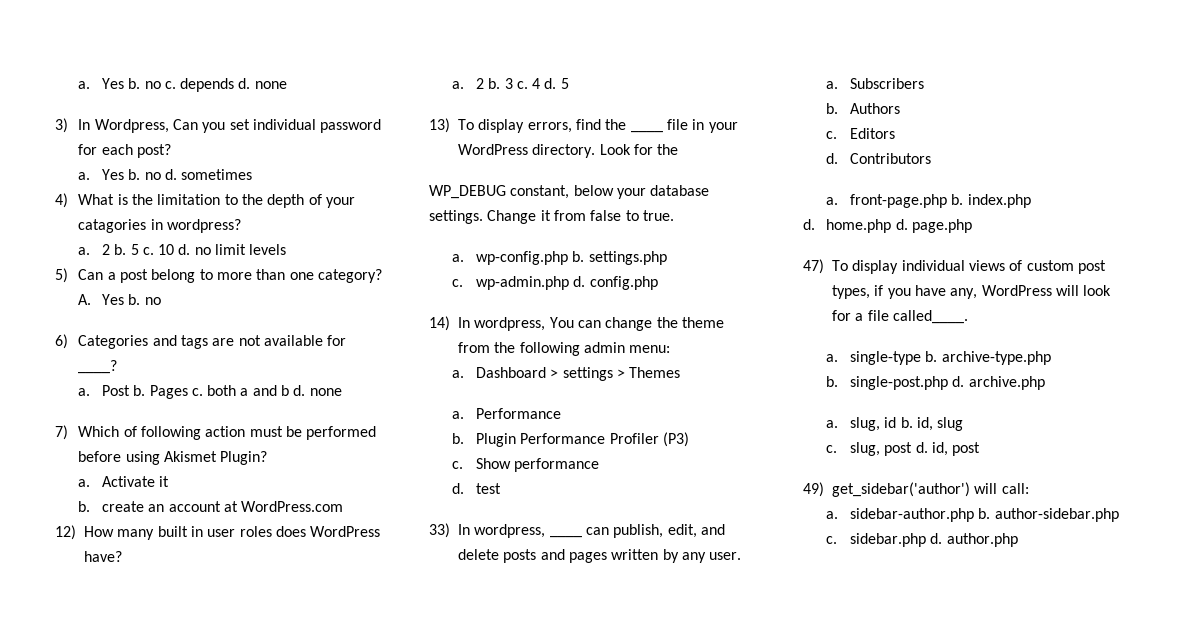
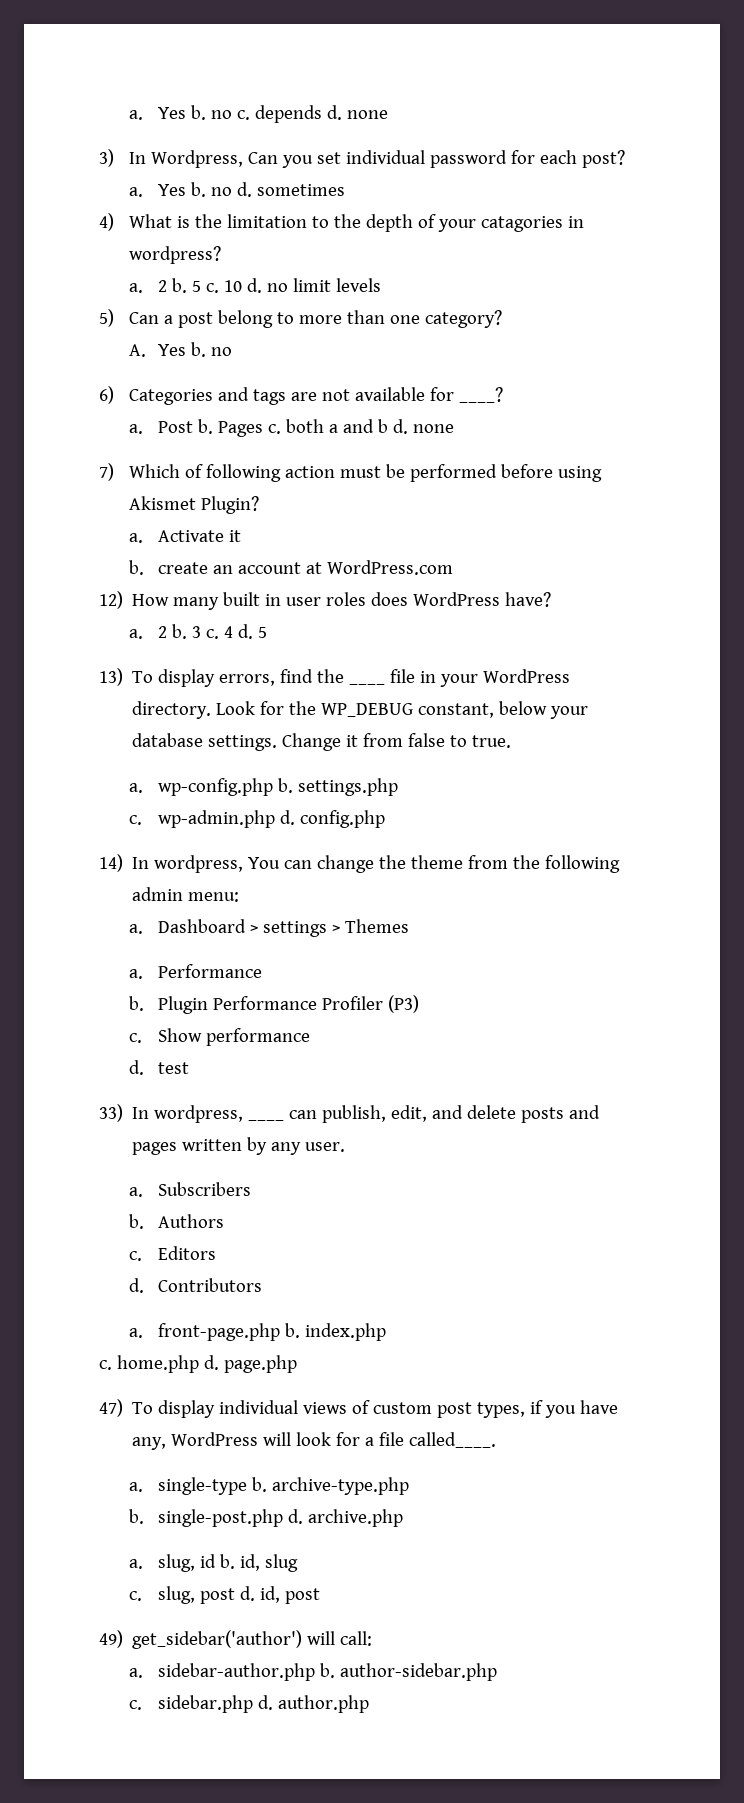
(679, 149) // -> (317, 708) none
[803,219,815,230] d. -> [99,1360,112,1370] c.

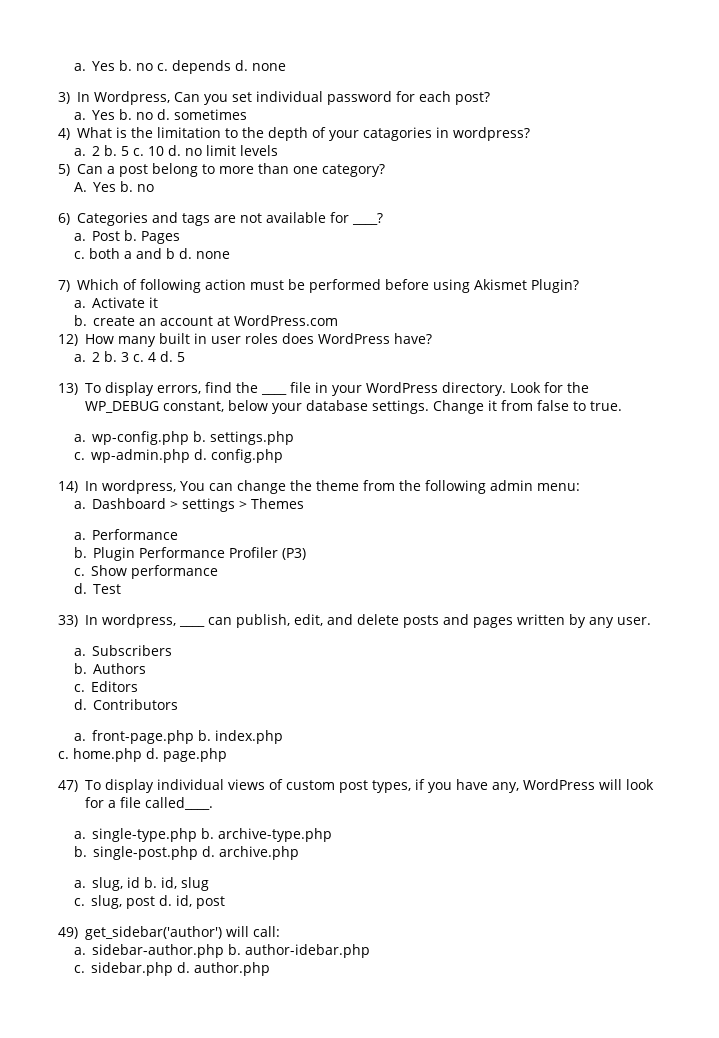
(264, 429) none -> (181, 237) //
[158,1062,190,1074] test -> [93,584,122,594] Test
[158,1477,248,1495] single-type -> [92,828,198,842] single-type.php
[340,1663,498,1681] author-sidebar.php -> [245,944,371,958] author-idebar.php

